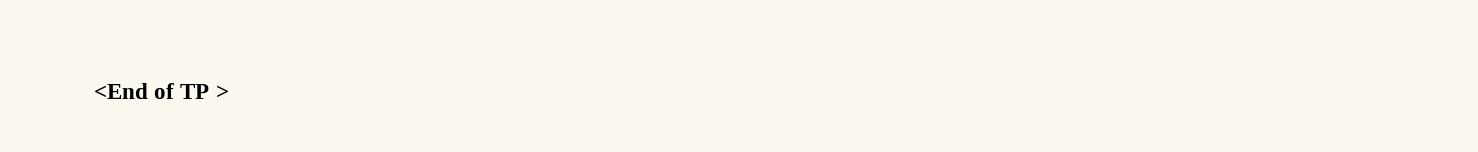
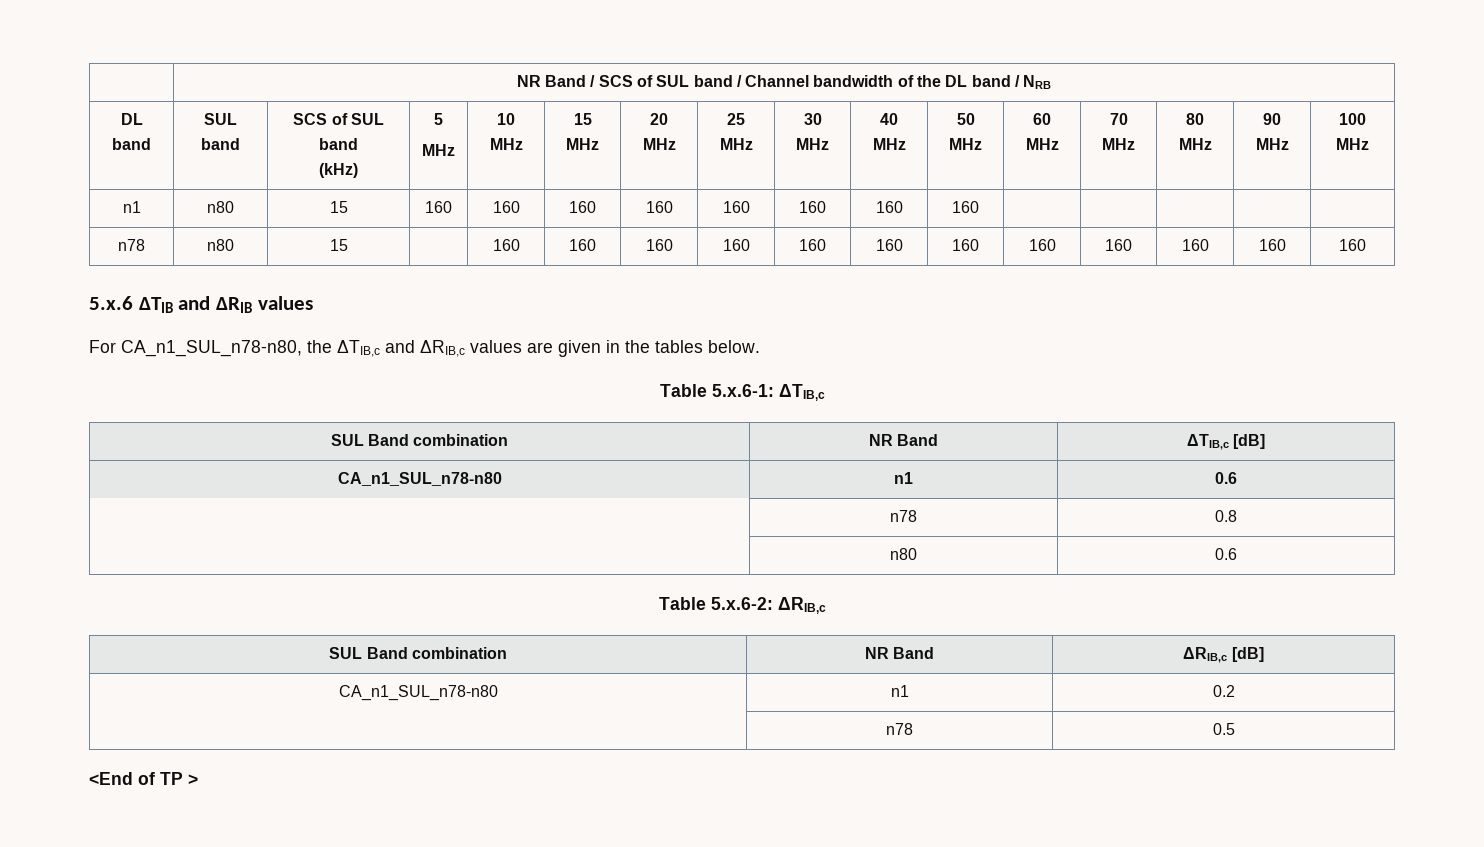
(94, 91) none -> [516,75,1052,89] [120,113,143,125] [112,138,151,150] [204,113,237,125] [201,138,240,150] [293,113,384,125] [319,138,358,150] [319,163,358,178] [434,113,443,125] [422,144,455,156] [497,113,515,125] [489,138,523,150] [573,113,592,125] [566,138,599,150] [650,113,668,125] [642,138,676,150] [727,113,745,125] [719,138,753,150] [803,113,822,125] [796,138,829,150] [880,113,898,125] [872,138,906,150] [956,113,975,125] [949,138,982,150] [1033,113,1051,125] [1025,138,1059,150] [1109,113,1128,125] [1102,138,1135,150] [1186,113,1204,125] [1178,138,1212,150] [1263,113,1281,125] [1255,138,1289,150] [1339,113,1366,125] [1336,138,1369,150] [122,201,141,213] [207,201,234,213] [329,201,348,213] [425,201,452,213] [492,201,520,213] [569,201,596,213] [645,201,673,213] [722,201,750,213] [799,201,826,213] [875,201,903,213] [952,201,979,213] [118,239,145,251] [207,239,234,251] [329,239,348,251] [492,239,520,251] [569,239,596,251] [645,239,673,251] [722,239,750,251] [799,239,826,251] [875,239,903,251] [952,239,979,251] [1028,239,1056,251] [1105,239,1132,251] [1181,239,1209,251] [1258,239,1286,251] [1339,239,1366,251] [89,296,313,313] [89,340,760,357] [659,384,825,401] [330,434,509,446] [868,434,939,446] [1186,434,1266,450] [337,472,502,486] [894,472,913,484] [1215,472,1237,484] [890,510,917,522] [1215,510,1237,522] [890,548,917,560] [1215,548,1237,560] [658,597,826,614] [329,647,507,659] [864,647,935,659] [1183,647,1264,663] [338,685,498,701] [890,685,909,697] [1212,685,1235,697] [886,723,913,735] [1212,723,1235,735] | NR Band / SCS of SUL band / Channel bandwidth of the DL band / NRB // DL band | SUL band | SCS of SUL band // (kHz) | 5 // MHz | 10 MHz | 15 MHz | 20 MHz | 25 MHz | 30 MHz | 40 MHz | 50 MHz | 60 MHz | 70 MHz | 80 MHz | 90 MHz | 100 MHz // n1 | n80 | 15 | 160 | 160 | 160 | 160 | 160 | 160 | 160 | 160 | | | | | // n78 | n80 | 15 | | 160 | 160 | 160 | 160 | 160 | 160 | 160 | 160 | 160 | 160 | 160 | 160 // 5.x.6 ∆TIB and ∆RIB values // For CA_n1_SUL_n78-n80, the ΔTIB,c and ΔRIB,c values are given in the tables below. // Table 5.x.6-1: ΔTIB,c // SUL Band combination | NR Band | ΔTIB,c [dB] // CA_n1_SUL_n78-n80 | n1 | 0.6 // | n78 | 0.8 // | n80 | 0.6 // Table 5.x.6-2: ΔRIB,c // SUL Band combination | NR Band | ΔRIB,c [dB] // CA_n1_SUL_n78-n80 | n1 | 0.2 // | n78 | 0.5 //

